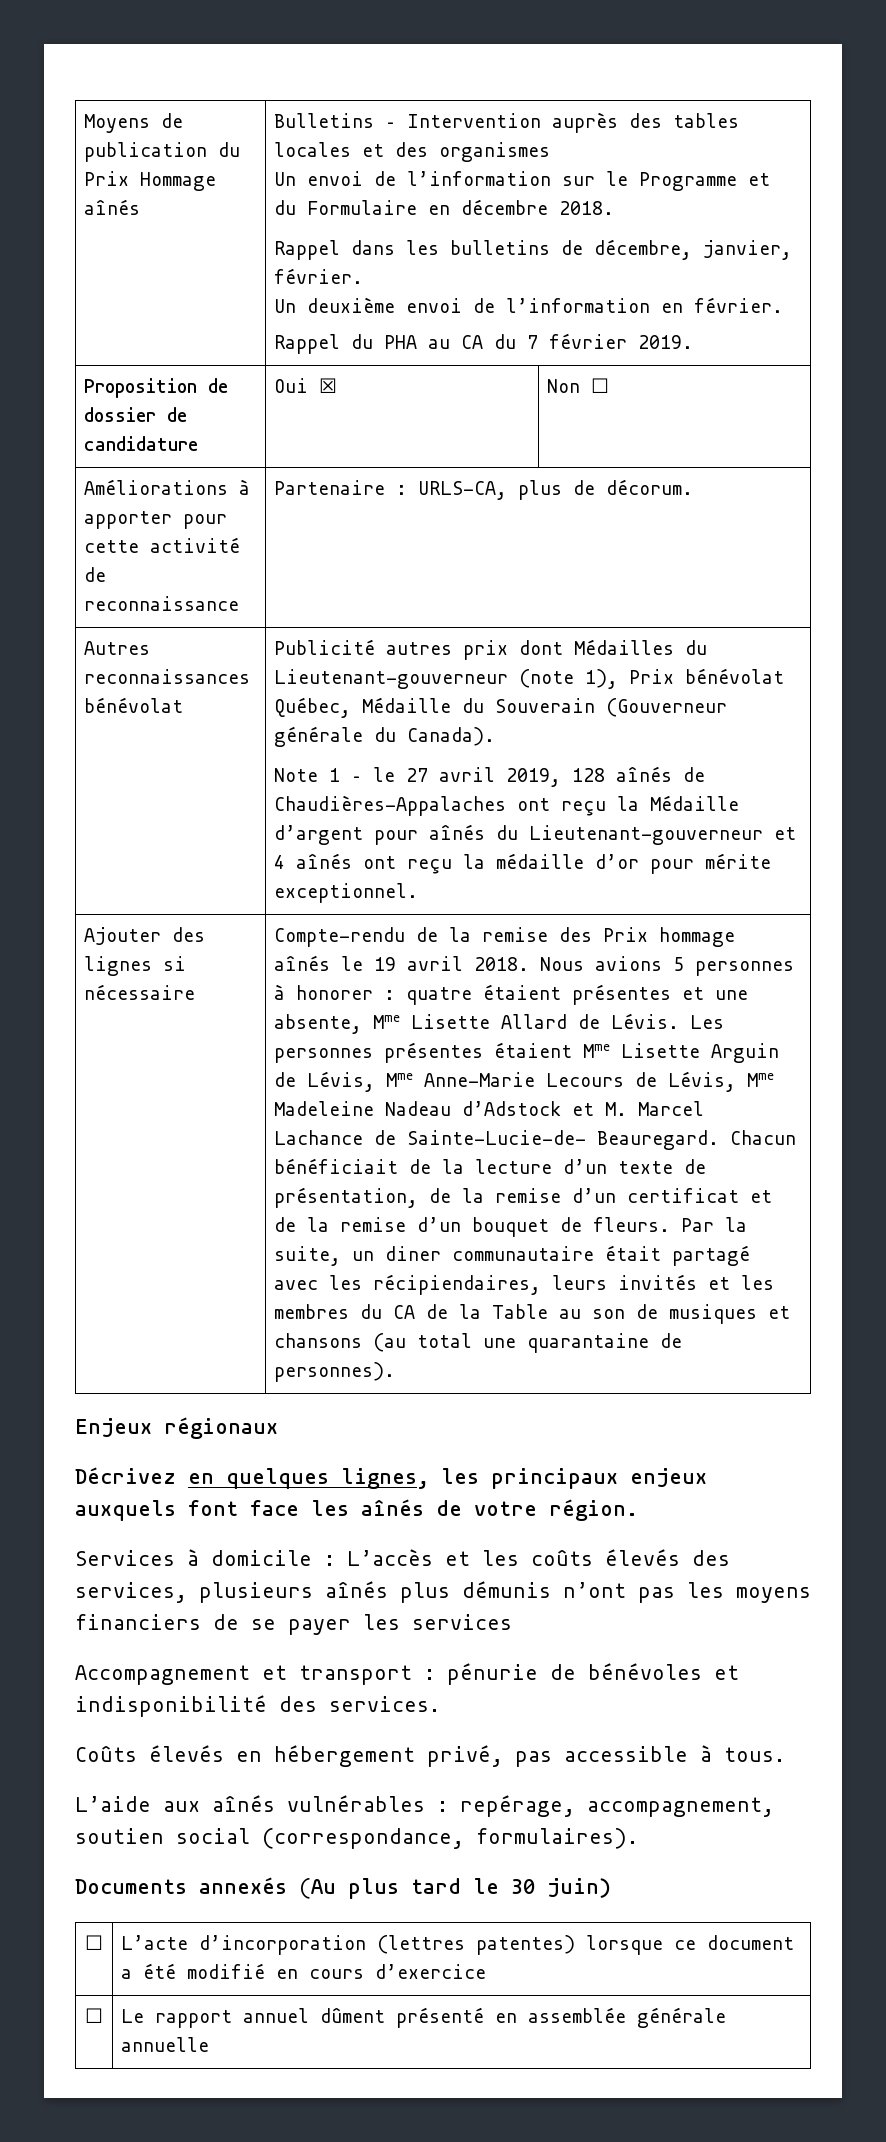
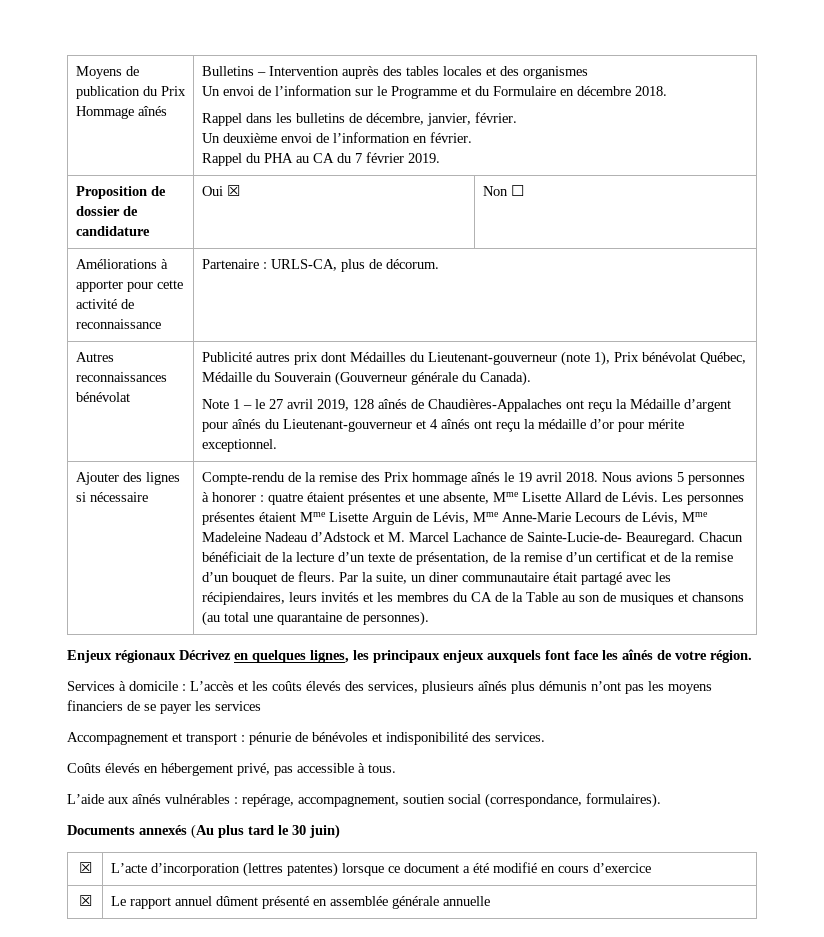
(278, 1428) // -> (176, 656) none
[85,1935,103,1950] ☐ -> [78,862,92,873] ☒
[85,2008,103,2023] ☐ -> [78,895,92,906] ☒

